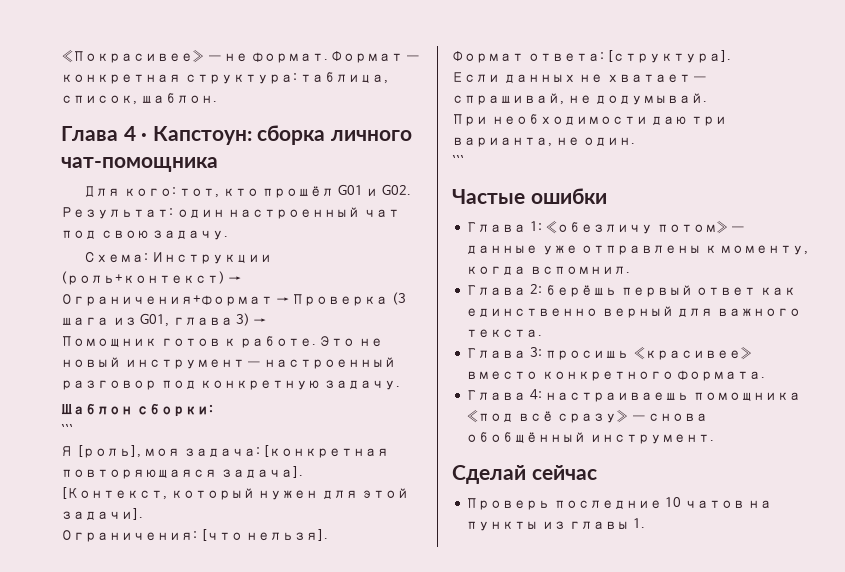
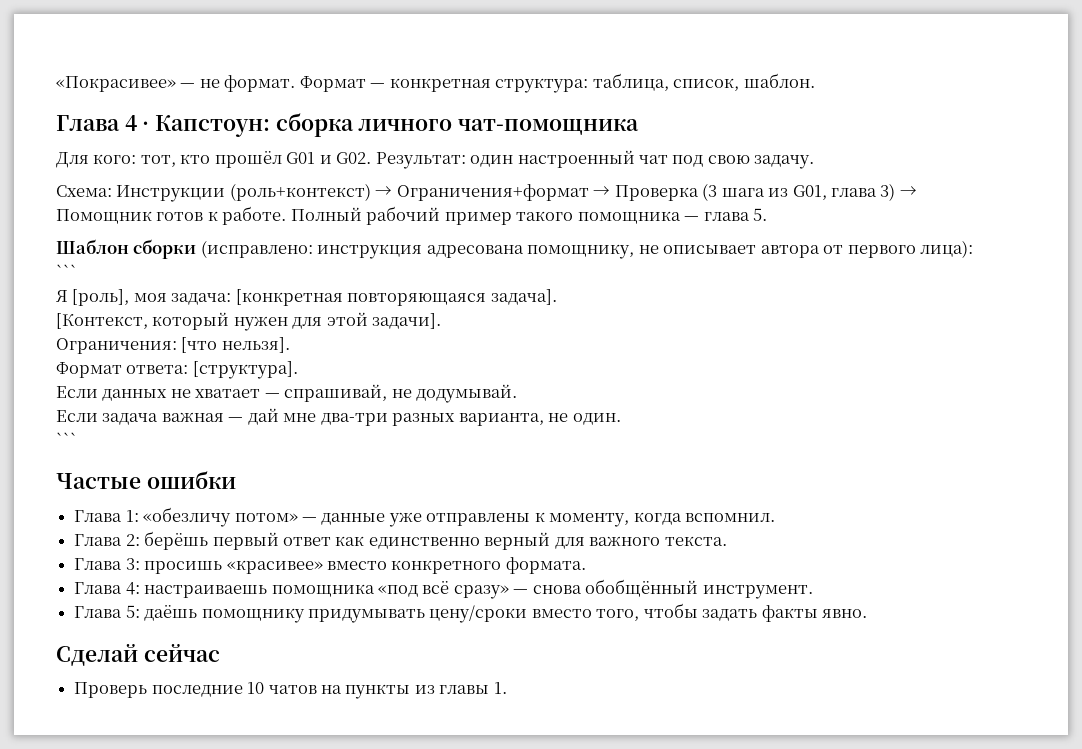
[319,336,383,347] [61,357,396,369] [61,380,400,390] [61,403,213,417] Это не новый инструмент — настроенный разговор под конкретную задачу. // Шаблон сборки: -> [290,206,768,225] [56,239,974,259] Полный рабочий пример такого помощника — глава 5. // Шаблон сборки (исправлено: инструкция адресована помощнику, не описывает автора от первого лица):
[452,114,727,126] При необходимости даю три -> [56,408,456,426] Если задача важная — дай мне два-три разных
(714, 439) none -> [74,603,868,623] // Глава 5: даёшь помощнику придумывать цену/сроки вместо того, чтобы задать факты явно.

